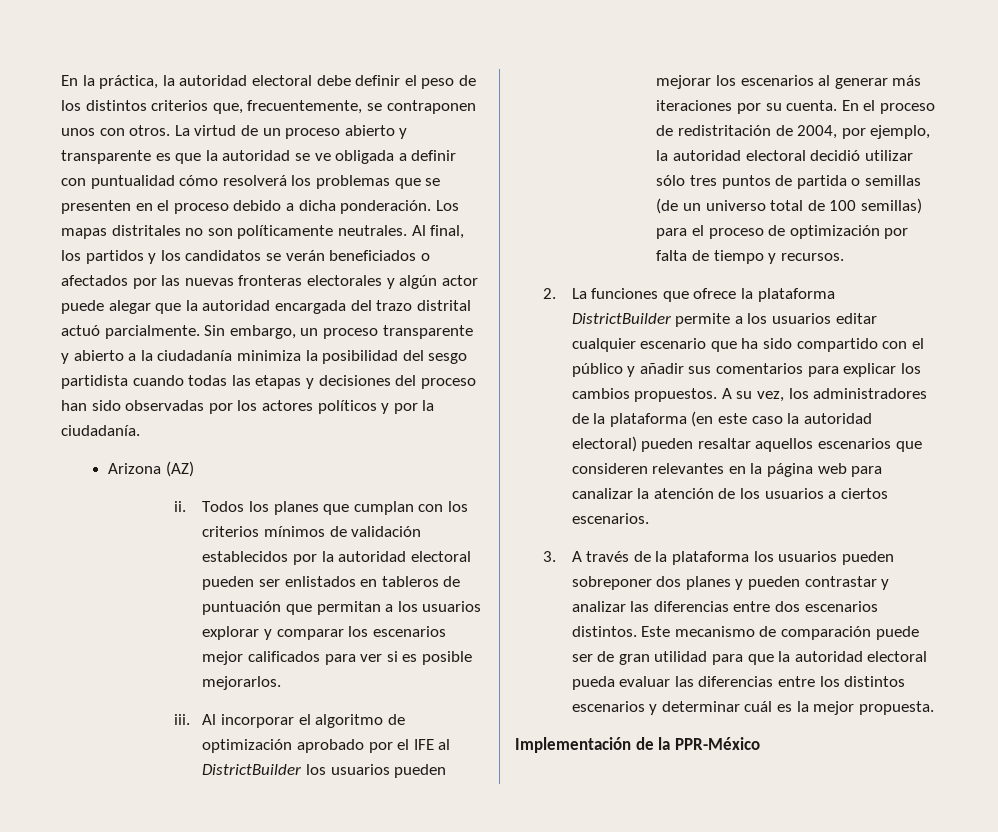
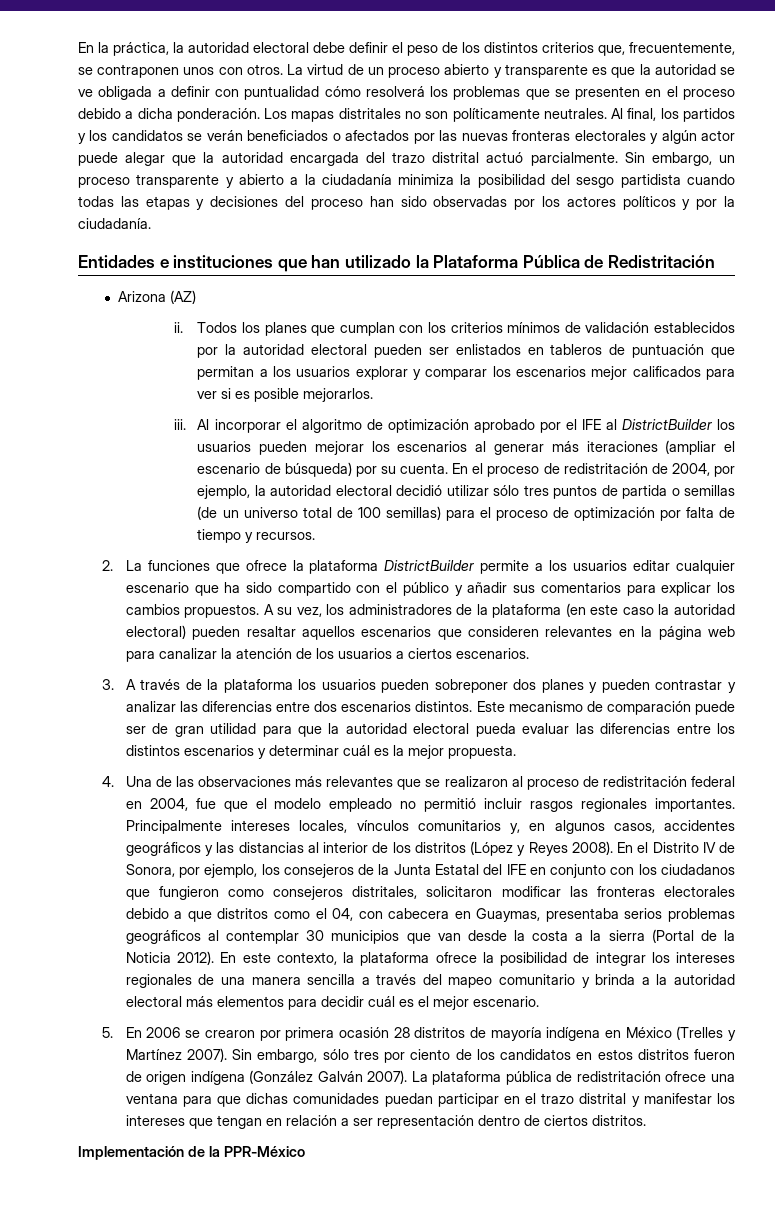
(140, 430) none -> [78,255,715,272] // Entidades e instituciones que han utilizado la Plataforma Pública de Redistritación
(733, 105) none -> [665,440,735,455] [197,462,352,477] (ampliar el escenario de búsqueda)
(934, 708) none -> [101,776,735,790] [125,798,736,812] [125,820,735,834] [125,841,736,856] [125,864,735,878] [125,886,735,900] [125,908,735,922] [125,929,735,944] [125,951,735,966] [125,974,735,988] [125,996,539,1010] [101,1026,736,1041] [125,1048,735,1063] [125,1070,735,1085] [125,1093,735,1107] [125,1115,646,1129] // 4. Una de las observaciones más relevantes que se realizaron al proceso de redistritación federal en 2004, fue que el modelo empleado no permitió incluir rasgos regionales importantes. Principalmente intereses locales, vínculos comunitarios y, en algunos casos, accidentes geográficos y las distancias al interior de los distritos (López y Reyes 2008). En el Distrito IV de Sonora, por ejemplo, los consejeros de la Junta Estatal del IFE en conjunto con los ciudadanos que fungieron como consejeros distritales, solicitaron modificar las fronteras electorales debido a que distritos como el 04, con cabecera en Guaymas, presentaba serios problemas geográficos al contemplar 30 municipios que van desde la costa a la sierra (Portal de la Noticia 2012). En este contexto, la plataforma ofrece la posibilidad de integrar los intereses regionales de una manera sencilla a través del mapeo comunitario y brinda a la autoridad electoral más elementos para decidir cuál es el mejor escenario. // 5. En 2006 se crearon por primera ocasión 28 distritos de mayoría indígena en México (Trelles y Martínez 2007). Sin embargo, sólo tres por ciento de los candidatos en estos distritos fueron de origen indígena (González Galván 2007). La plataforma pública de redistritación ofrece una ventana para que dichas comunidades puedan participar en el trazo distrital y manifestar los intereses que tengan en relación a ser representación dentro de ciertos distritos.

